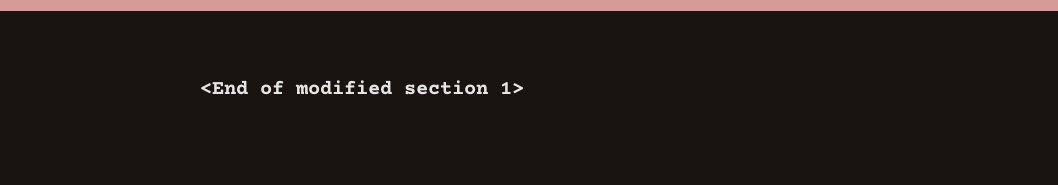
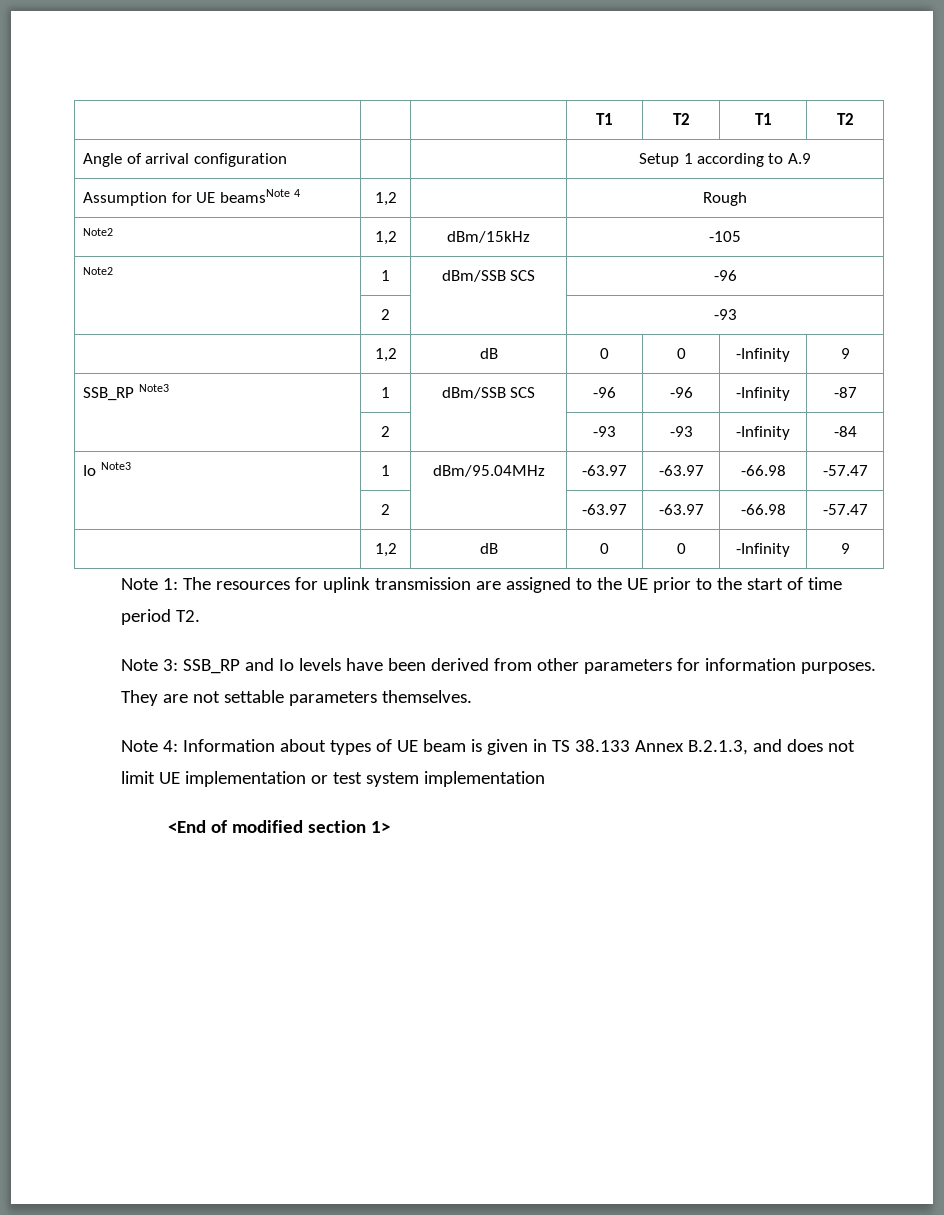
(199, 87) none -> [596,113,613,125] [672,113,690,125] [754,113,772,125] [836,113,854,125] [83,153,287,167] [639,153,811,167] [83,189,301,206] [374,192,397,206] [703,192,747,206] [83,228,114,236] [374,231,397,245] [447,231,530,243] [709,231,741,242] [83,267,114,275] [381,270,390,281] [441,270,536,282] [713,270,737,281] [381,309,390,320] [713,309,737,320] [374,348,397,362] [479,348,498,359] [600,348,609,359] [676,348,686,359] [736,348,790,362] [840,348,850,359] [83,384,169,401] [381,387,390,398] [441,387,536,399] [593,387,616,398] [669,387,693,398] [736,387,790,401] [833,387,857,398] [381,426,390,437] [593,426,616,437] [669,426,693,437] [736,426,790,440] [833,426,857,437] [83,462,131,476] [381,465,390,476] [432,465,545,477] [582,465,627,476] [658,465,704,476] [740,465,786,476] [822,465,868,476] [381,504,390,515] [582,504,627,515] [658,504,704,515] [740,504,786,515] [822,504,868,515] [374,543,397,557] [479,543,498,554] [600,543,609,554] [676,543,686,554] [736,543,790,557] [840,543,850,554] [121,577,843,593] [121,609,201,625] [121,658,877,674] [121,690,473,706] [121,739,856,755] [121,771,546,787] | | | T1 | T2 | T1 | T2 // Angle of arrival configuration | | | Setup 1 according to A.9 // Assumption for UE beamsNote 4 | 1,2 | | Rough // Note2 | 1,2 | dBm/15kHz | -105 // Note2 | 1 | dBm/SSB SCS | -96 // | 2 | | -93 // | 1,2 | dB | 0 | 0 | -Infinity | 9 // SSB_RP Note3 | 1 | dBm/SSB SCS | -96 | -96 | -Infinity | -87 // | 2 | | -93 | -93 | -Infinity | -84 // Io Note3 | 1 | dBm/95.04MHz | -63.97 | -63.97 | -66.98 | -57.47 // | 2 | | -63.97 | -63.97 | -66.98 | -57.47 // | 1,2 | dB | 0 | 0 | -Infinity | 9 // Note 1: The resources for uplink transmission are assigned to the UE prior to the start of time period T2. // Note 3: SSB_RP and Io levels have been derived from other parameters for information purposes. They are not settable parameters themselves. // Note 4: Information about types of UE beam is given in TS 38.133 Annex B.2.1.3, and does not limit UE implementation or test system implementation //

